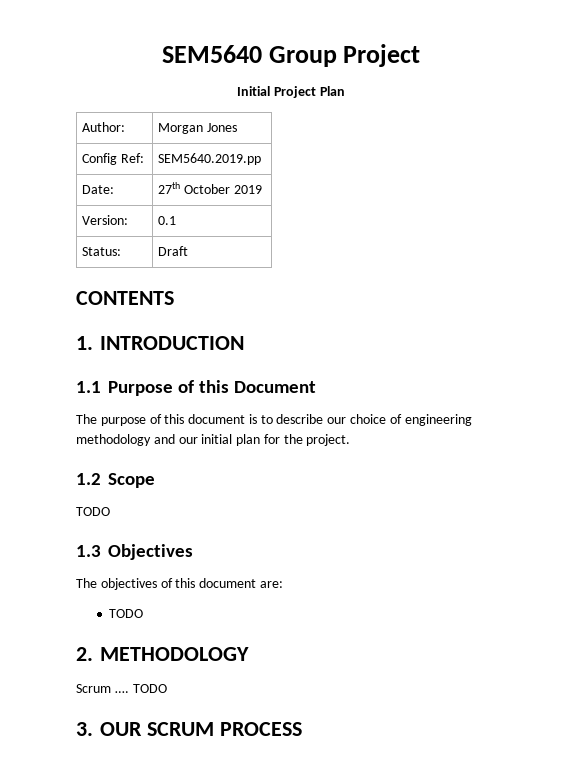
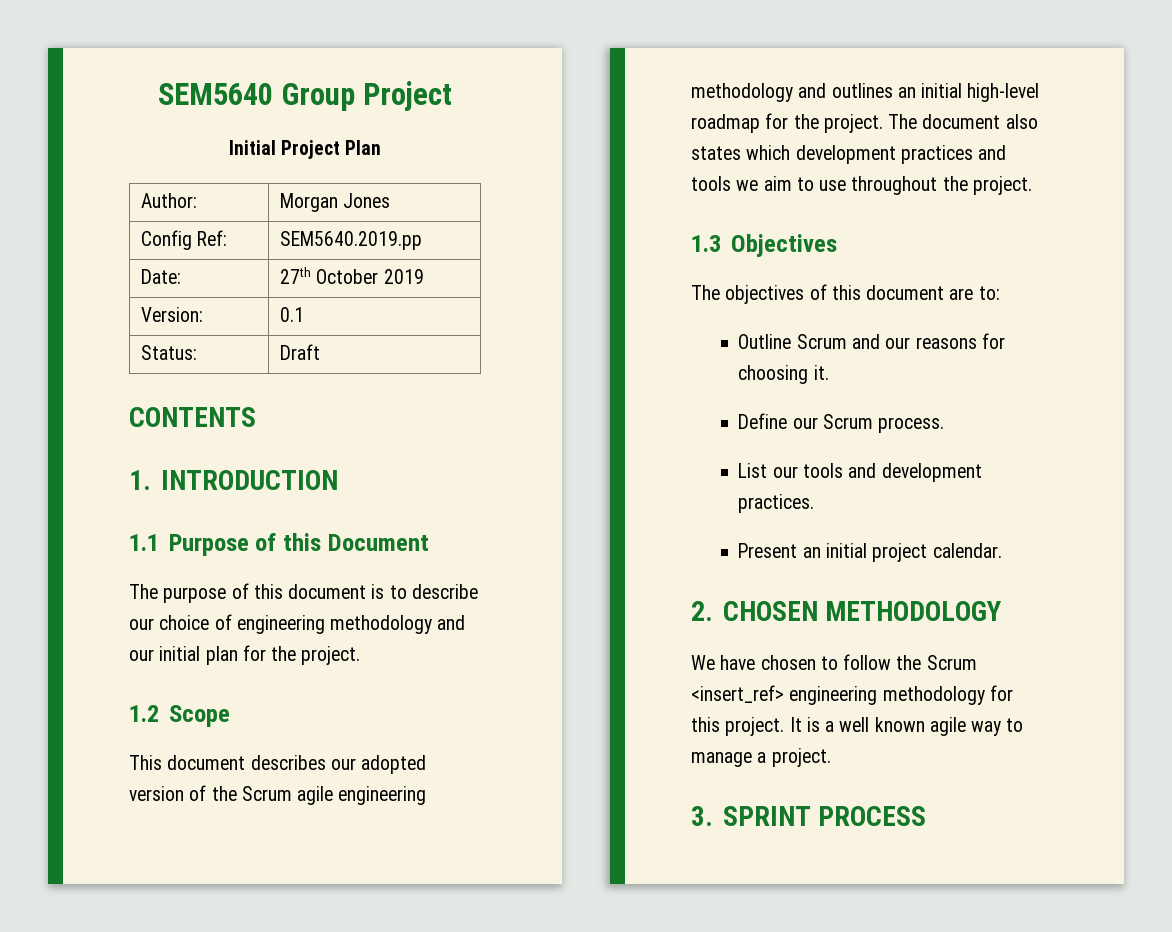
[76,507,110,516] TODO -> [129,755,427,774] [129,785,427,805] [691,83,1040,102] [691,113,1038,133] [691,145,1007,164] [691,176,1032,195] This document describes our adopted version of the Scrum agile engineering methodology and outlines an initial high-level roadmap for the project. The document also states which development practices and tools we aim to use throughout the project.
[259,581,283,588] [109,609,144,618] are: // TODO -> [949,286,1000,300] [738,333,1005,349] [738,365,829,384] [738,413,945,433] [738,463,982,482] [738,494,815,513] [738,543,1002,562] are to: // Outline Scrum and our reasons for choosing it. // Define our Scrum process. // List our tools and development practices. // Present an initial project calendar.
(93, 654) none -> [722,601,818,621] CHOSEN
[76,684,167,693] Scrum …. TODO -> [691,654,977,670] [691,685,1013,705] [691,717,1024,736] [691,748,831,767] We have chosen to follow the Scrum <insert_ref> engineering methodology for this project. It is a well known agile way to manage a project.
[100,722,214,736] OUR SCRUM -> [722,806,811,826] SPRINT

